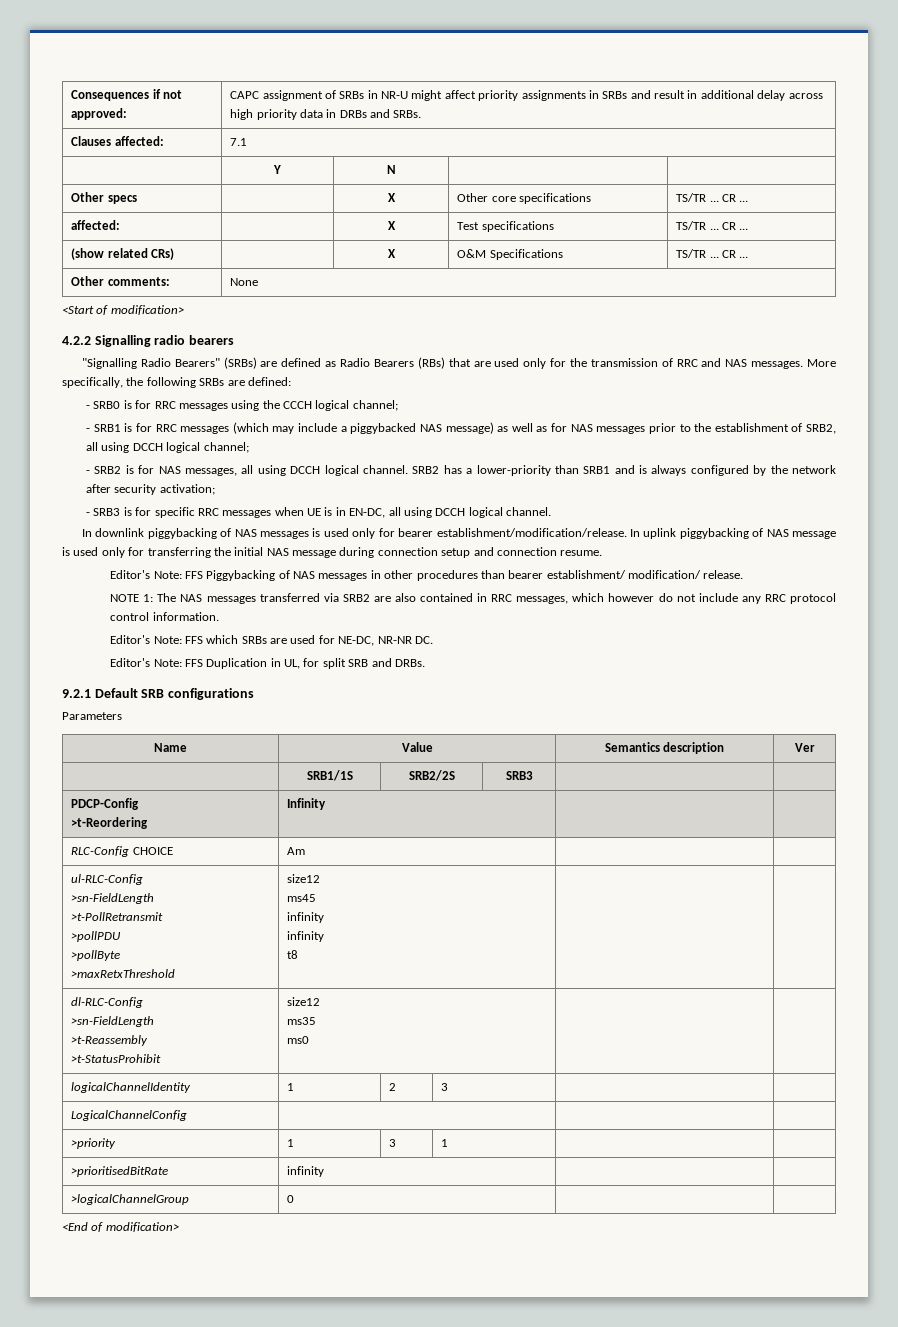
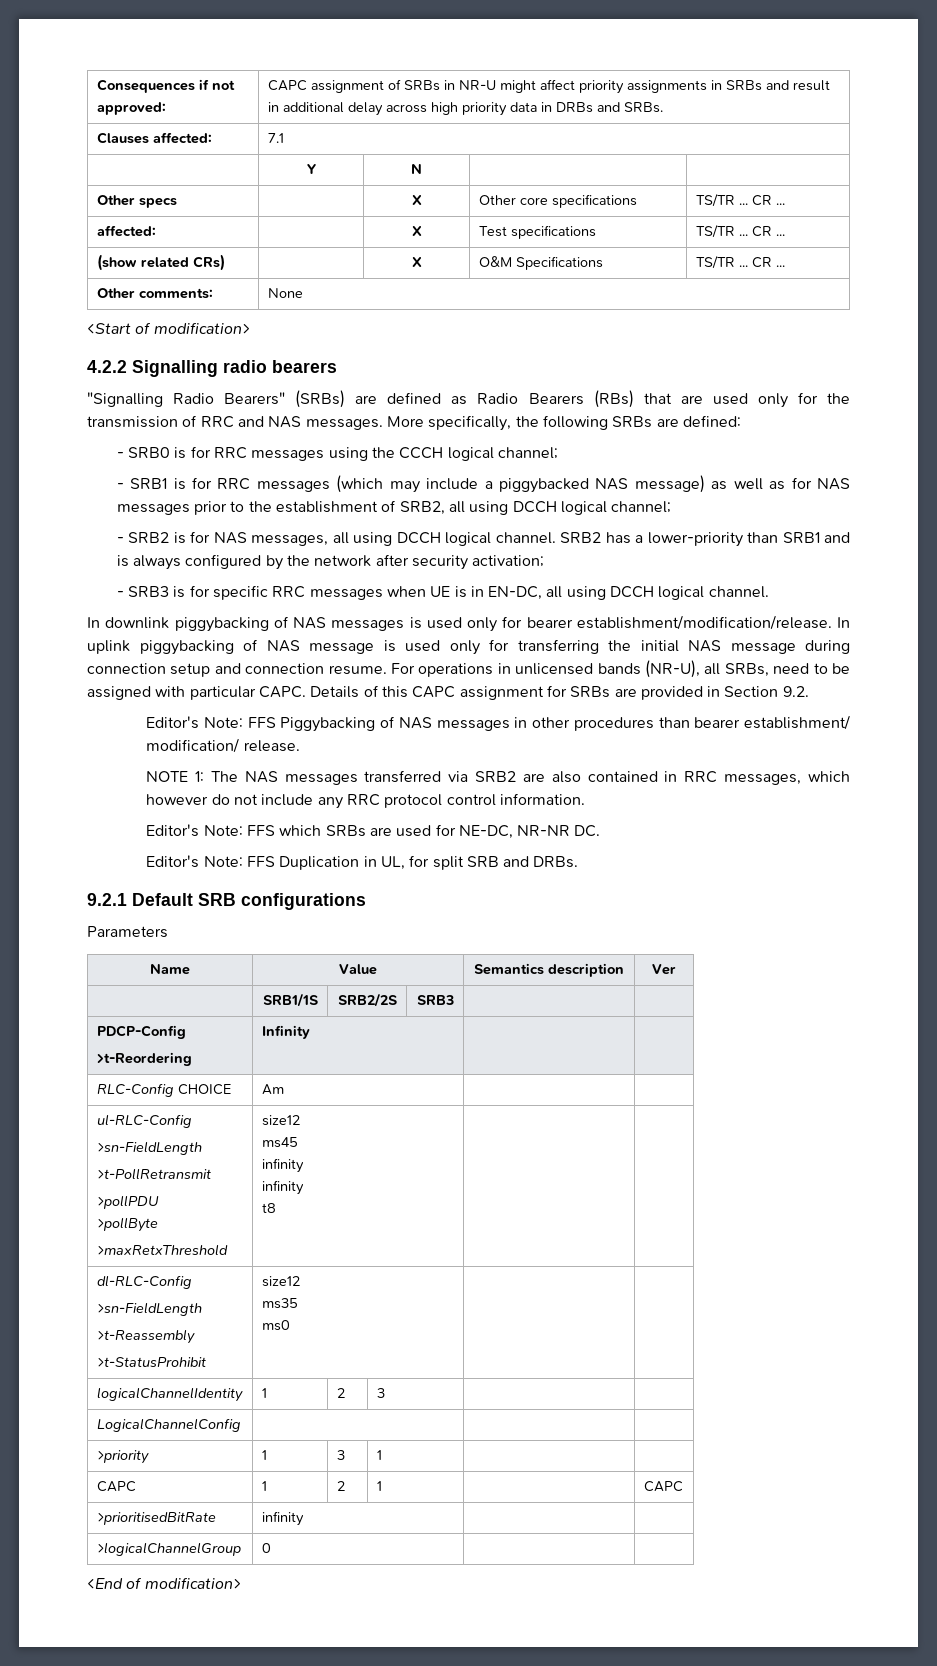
(603, 553) none -> [391,660,850,678] [87,685,809,700] For operations in unlicensed bands (NR-U), all SRBs, need to be assigned with particular CAPC. Details of this CAPC assignment for SRBs are provided in Section 9.2.
(449, 1143) none -> [96,1481,136,1492] [261,1481,267,1491] [336,1481,345,1491] [376,1481,382,1491] [643,1481,683,1492] // CAPC | 1 | 2 | 1 | | CAPC

